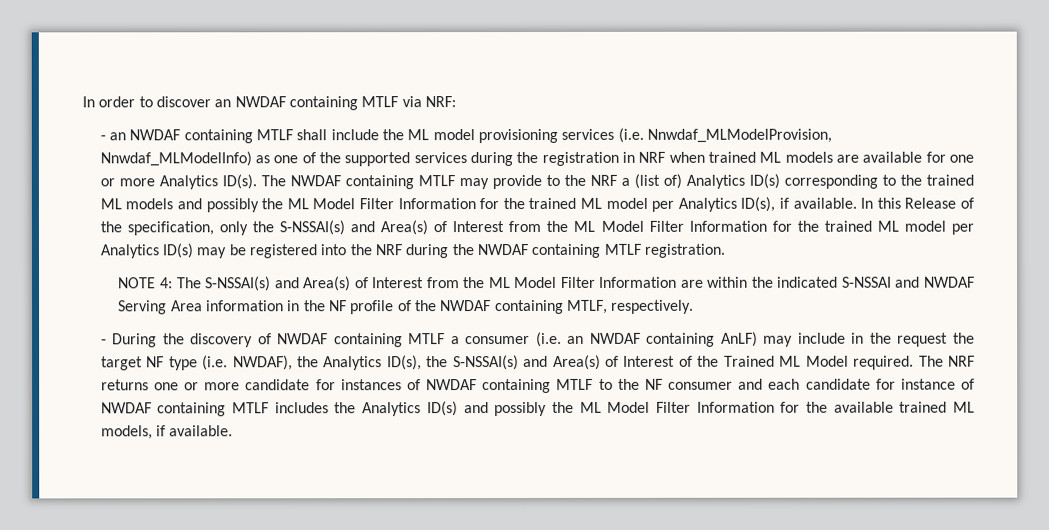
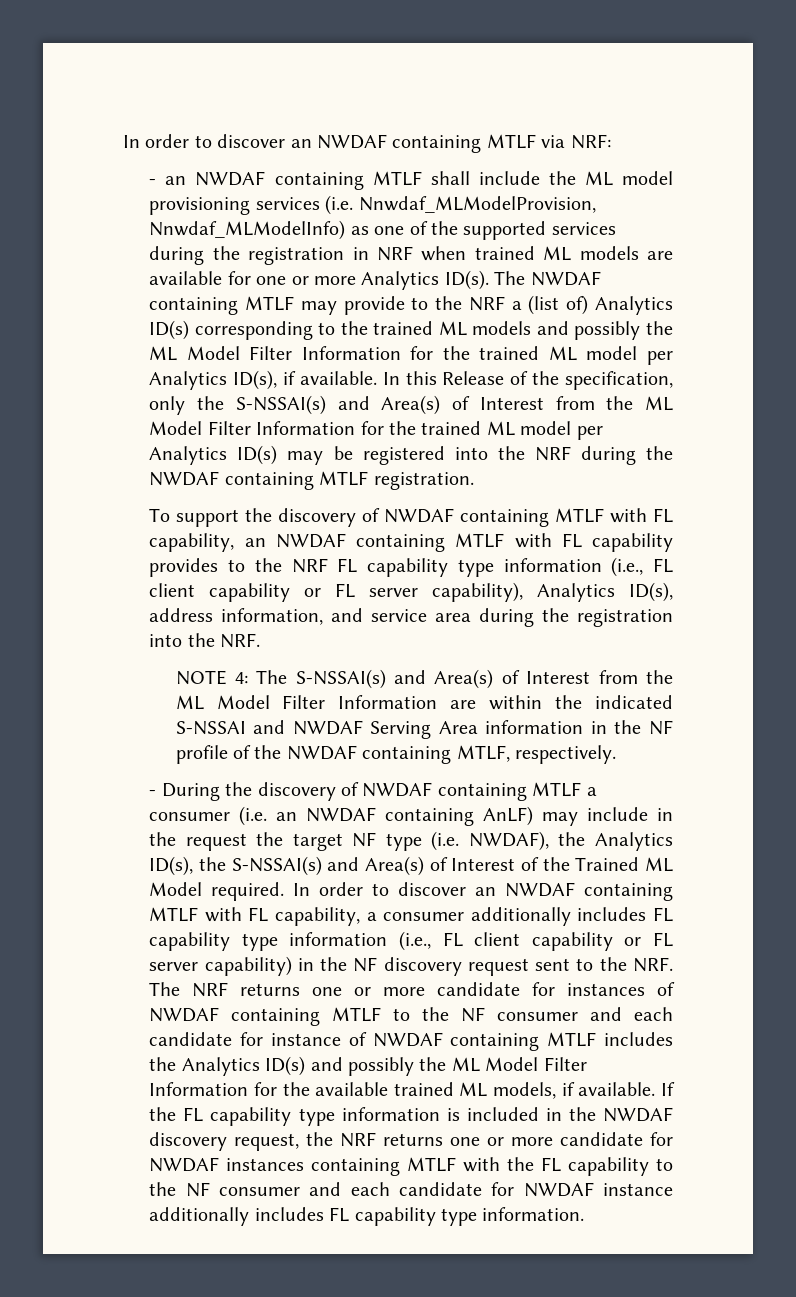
(725, 250) none -> [149,508,673,527] [149,533,673,552] [149,557,673,577] [149,582,673,602] [149,608,673,627] [149,633,261,648] // To support the discovery of NWDAF containing MTLF with FL capability, an NWDAF containing MTLF with FL capability provides to the NRF FL capability type information (i.e., FL client capability or FL server capability), Analytics ID(s), address information, and service area during the registration into the NRF.
(915, 362) none -> [293,882,673,901] [149,907,673,926] [149,931,673,951] [149,956,673,976] In order to discover an NWDAF containing MTLF with FL capability, a consumer additionally includes FL capability type information (i.e., FL client capability or FL server capability) in the NF discovery request sent to the NRF.
(234, 431) none -> [661,1082,675,1096] [149,1107,673,1126] [149,1132,673,1151] [149,1157,673,1176] [149,1182,673,1197] [149,1207,585,1226] If the FL capability type information is included in the NWDAF discovery request, the NRF returns one or more candidate for NWDAF instances containing MTLF with the FL capability to the NF consumer and each candidate for NWDAF instance additionally includes FL capability type information.

